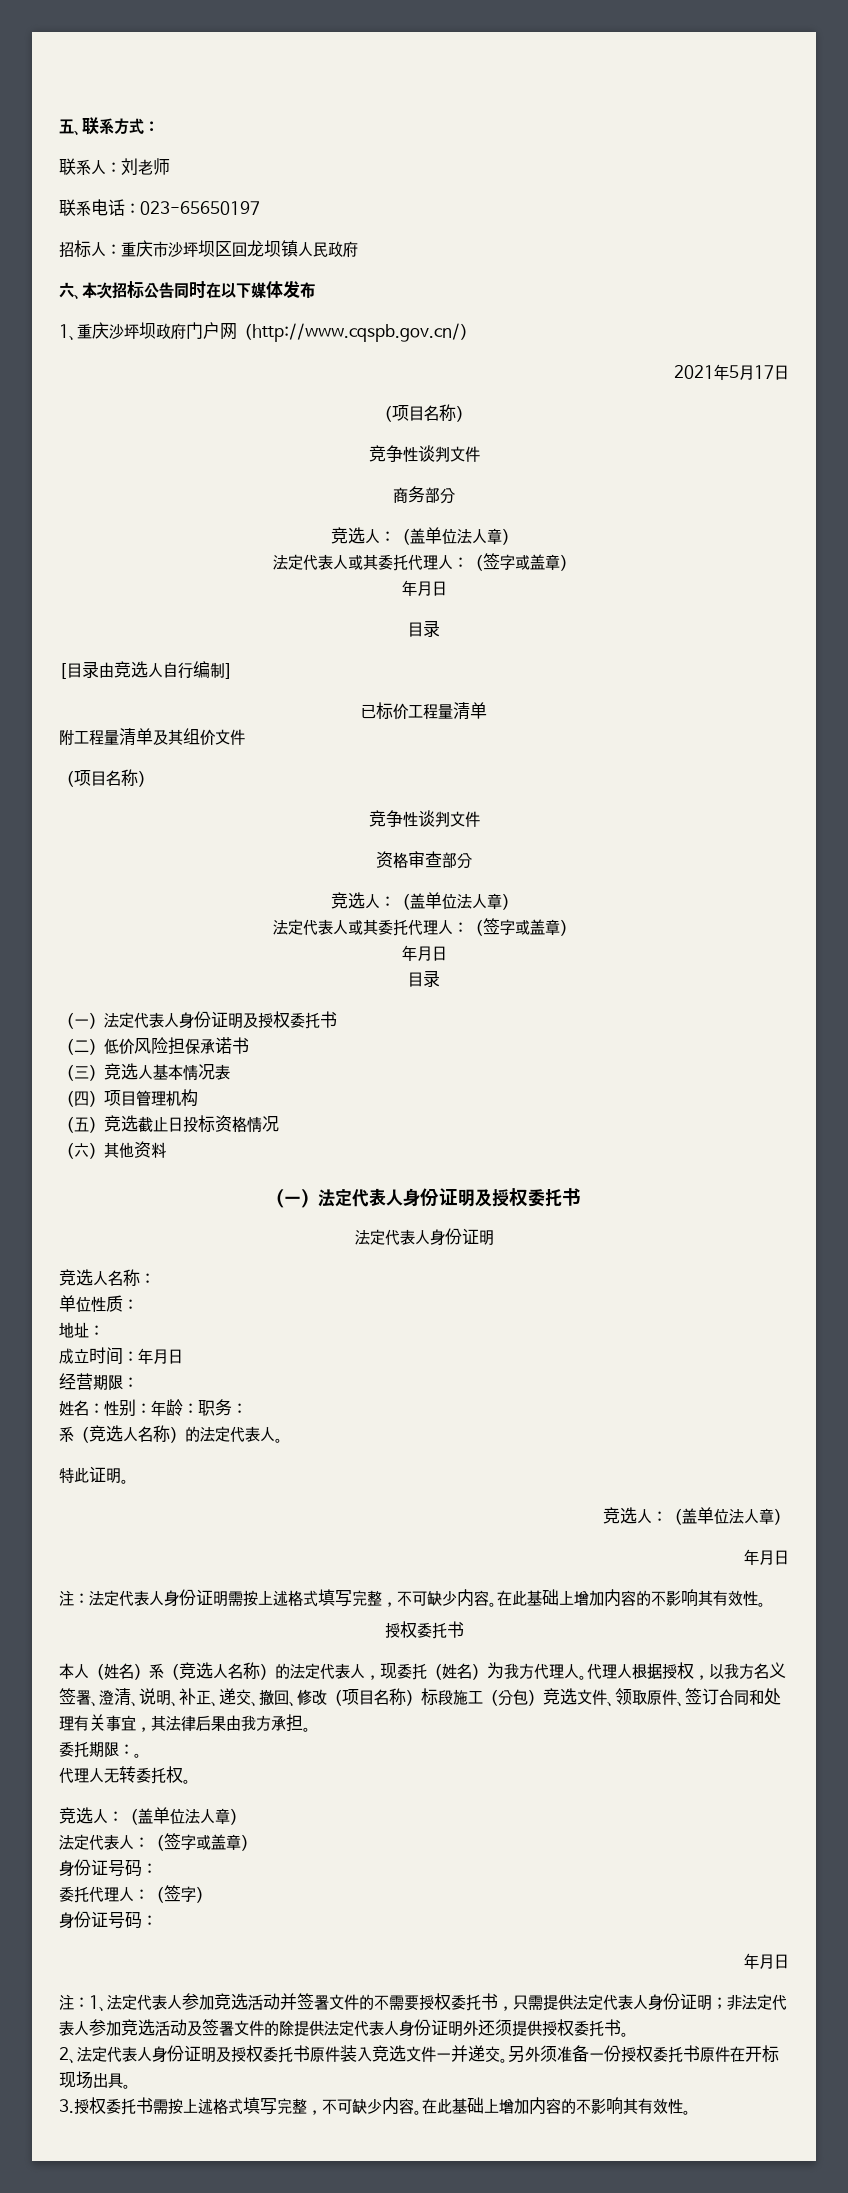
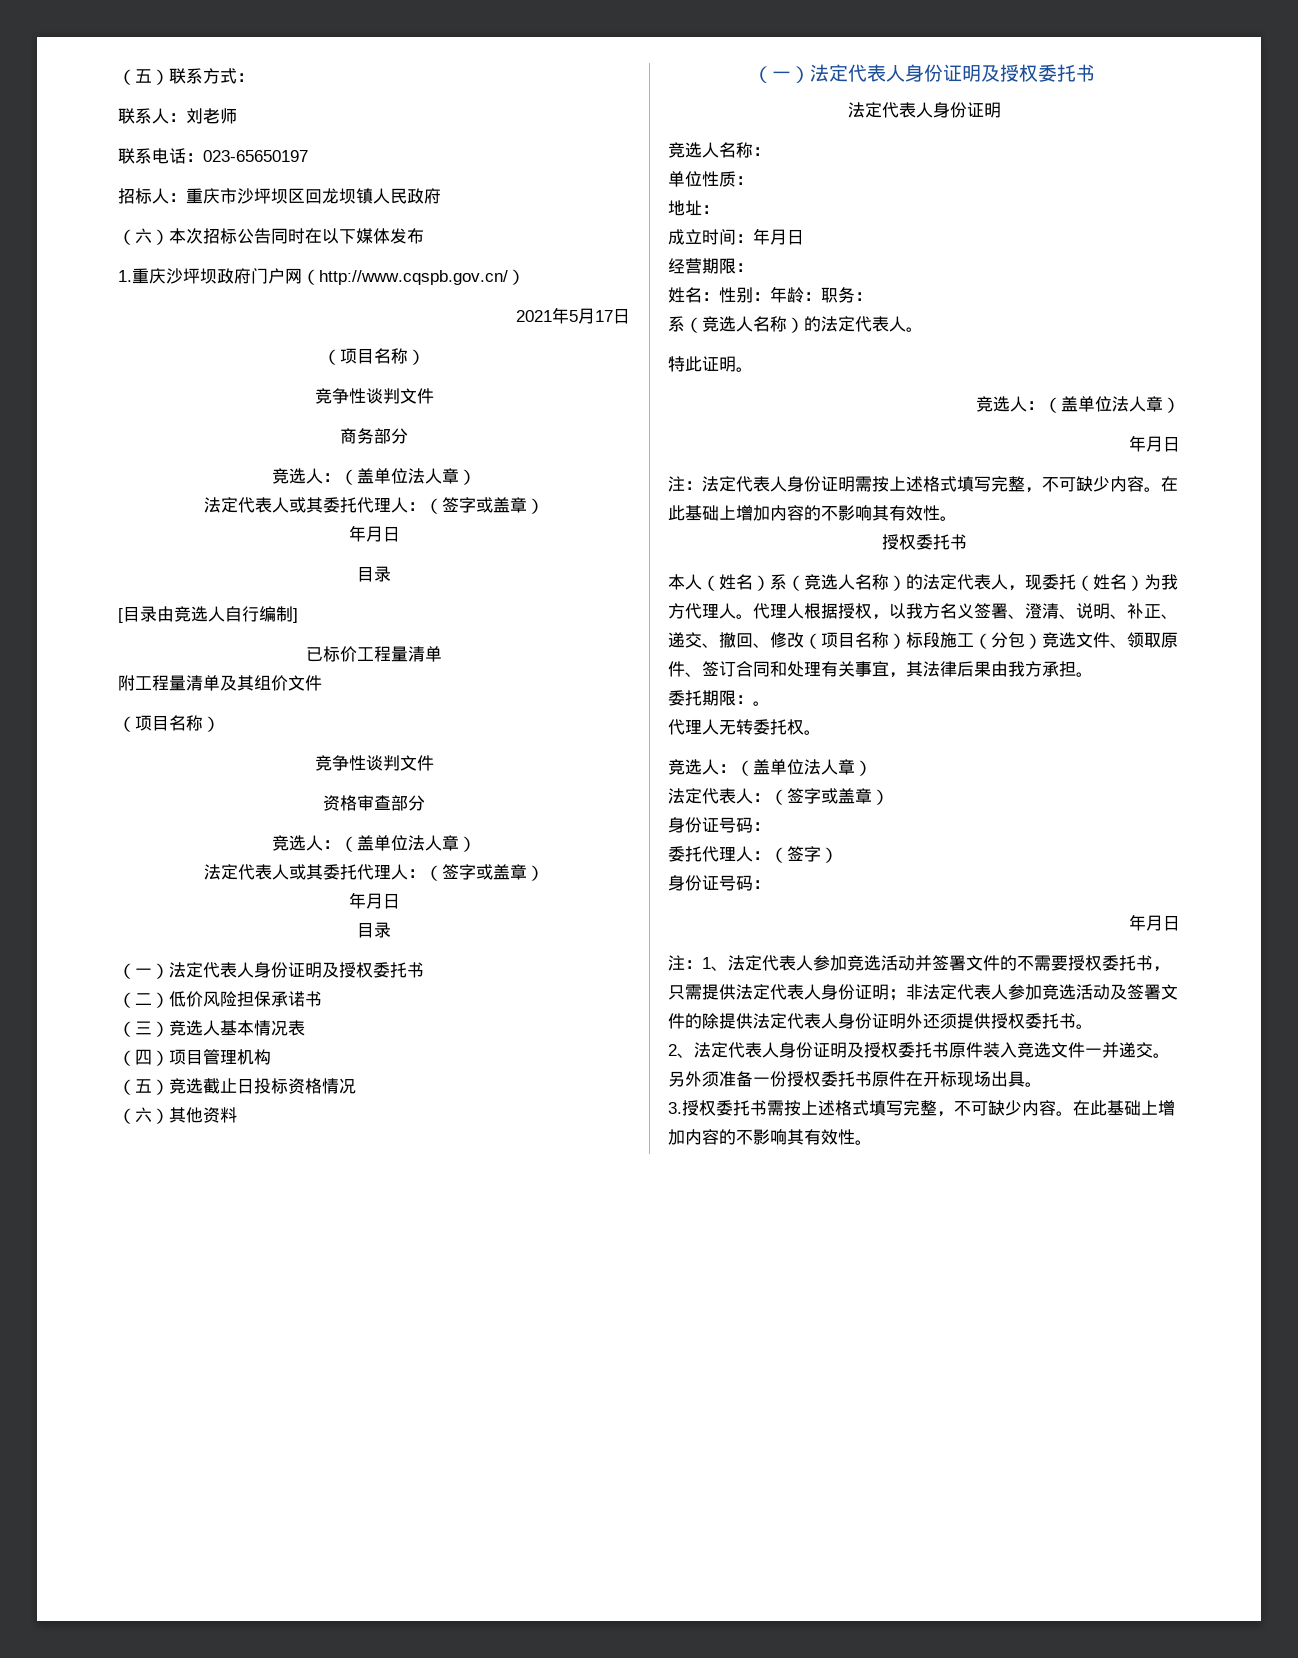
[59,119,82,135] 五、 -> [118,69,169,85] （五）
[59,282,82,299] 六、 -> [118,228,169,245] （六）
[59,324,77,341] 1、 -> [118,270,132,282] 1.

